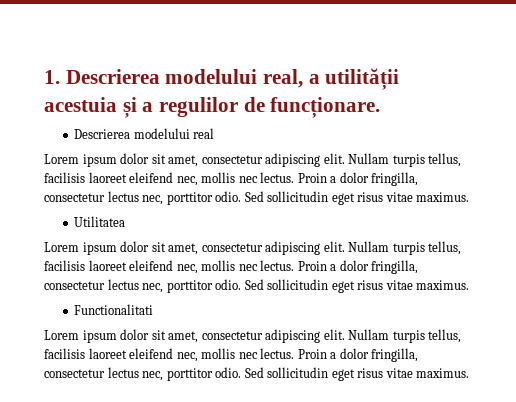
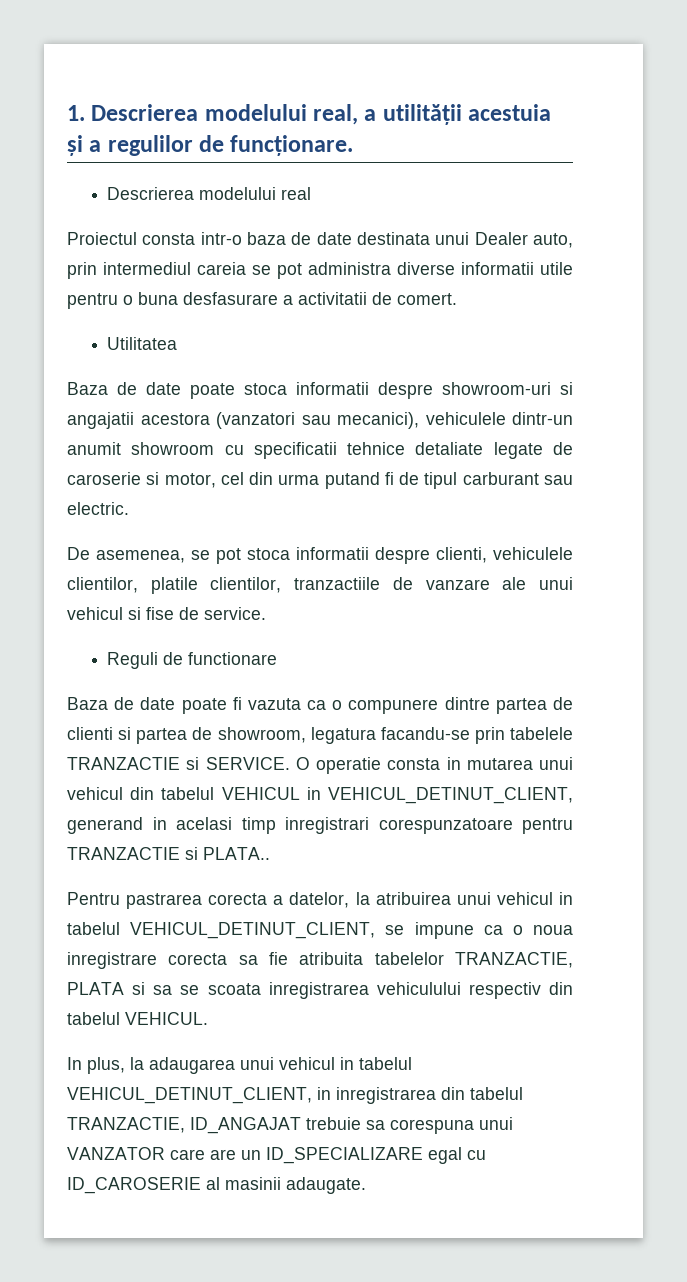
[44,153,462,167] [44,172,419,186] [44,191,470,205] [74,216,126,227] [44,241,462,255] [44,260,419,274] [44,279,470,293] [74,304,154,315] [44,329,462,343] [44,348,419,362] [44,367,470,381] Lorem ipsum dolor sit amet, consectetur adipiscing elit. Nullam turpis tellus, facilisis laoreet eleifend nec, mollis nec lectus. Proin a dolor fringilla, consectetur lectus nec, porttitor odio. Sed sollicitudin eget risus vitae maximus. // Utilitatea // Lorem ipsum dolor sit amet, consectetur adipiscing elit. Nullam turpis tellus, facilisis laoreet eleifend nec, mollis nec lectus. Proin a dolor fringilla, consectetur lectus nec, porttitor odio. Sed sollicitudin eget risus vitae maximus. // Functionalitati // Lorem ipsum dolor sit amet, consectetur adipiscing elit. Nullam turpis tellus, facilisis laoreet eleifend nec, mollis nec lectus. Proin a dolor fringilla, consectetur lectus nec, porttitor odio. Sed sollicitudin eget risus vitae maximus. -> [67,232,573,248] [67,262,573,279] [67,292,457,309] [107,337,178,350] [67,382,573,399] [67,412,573,429] [67,442,573,459] [67,472,573,489] [67,502,129,515] [67,547,573,564] [67,577,573,594] [67,607,266,620] [107,652,278,669] [67,697,573,714] [67,727,573,744] [67,757,573,774] [67,787,573,804] [67,817,573,834] [67,847,270,860] [67,892,573,909] [67,922,574,939] [67,952,573,969] [67,982,573,999] [67,1012,208,1025] [67,1057,412,1074] [67,1087,523,1104] [67,1117,513,1134] [67,1147,486,1164] [67,1177,366,1194] Proiectul consta intr-o baza de date destinata unui Dealer auto, prin intermediul careia se pot administra diverse informatii utile pentru o buna desfasurare a activitatii de comert. // Utilitatea // Baza de date poate stoca informatii despre showroom-uri si angajatii acestora (vanzatori sau mecanici), vehiculele dintr-un anumit showroom cu specificatii tehnice detaliate legate de caroserie si motor, cel din urma putand fi de tipul carburant sau electric. // De asemenea, se pot stoca informatii despre clienti, vehiculele clientilor, platile clientilor, tranzactiile de vanzare ale unui vehicul si fise de service. // Reguli de functionare // Baza de date poate fi vazuta ca o compunere dintre partea de clienti si partea de showroom, legatura facandu-se prin tabelele TRANZACTIE si SERVICE. O operatie consta in mutarea unui vehicul din tabelul VEHICUL in VEHICUL_DETINUT_CLIENT, generand in acelasi timp inregistrari corespunzatoare pentru TRANZACTIE si PLATA.. // Pentru pastrarea corecta a datelor, la atribuirea unui vehicul in tabelul VEHICUL_DETINUT_CLIENT, se impune ca o noua inregistrare corecta sa fie atribuita tabelelor TRANZACTIE, PLATA si sa se scoata inregistrarea vehiculului respectiv din tabelul VEHICUL. // In plus, la adaugarea unui vehicul in tabelul VEHICUL_DETINUT_CLIENT, in inregistrarea din tabelul TRANZACTIE, ID_ANGAJAT trebuie sa corespuna unui VANZATOR care are un ID_SPECIALIZARE egal cu ID_CAROSERIE al masinii adaugate.

